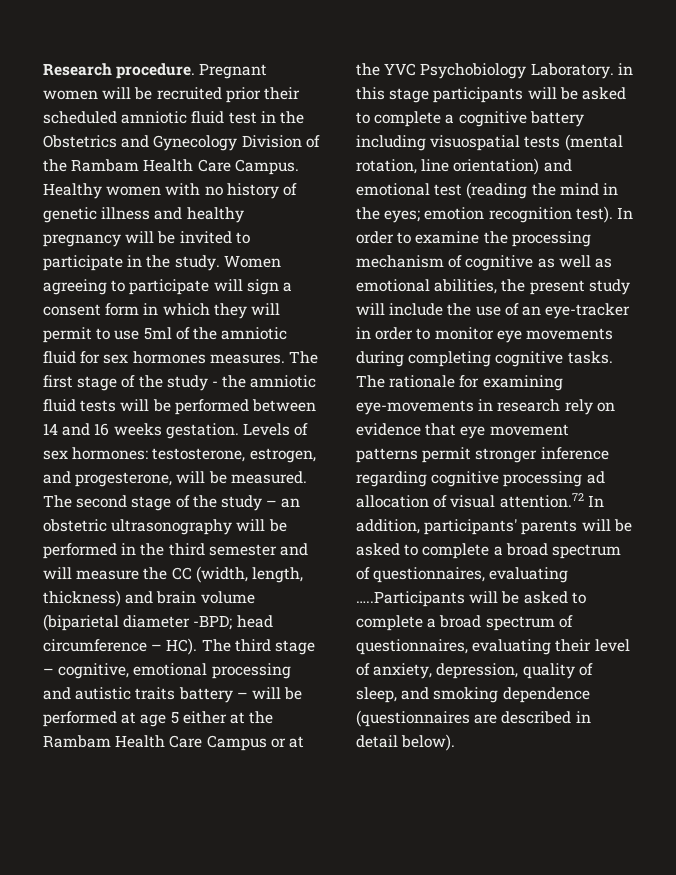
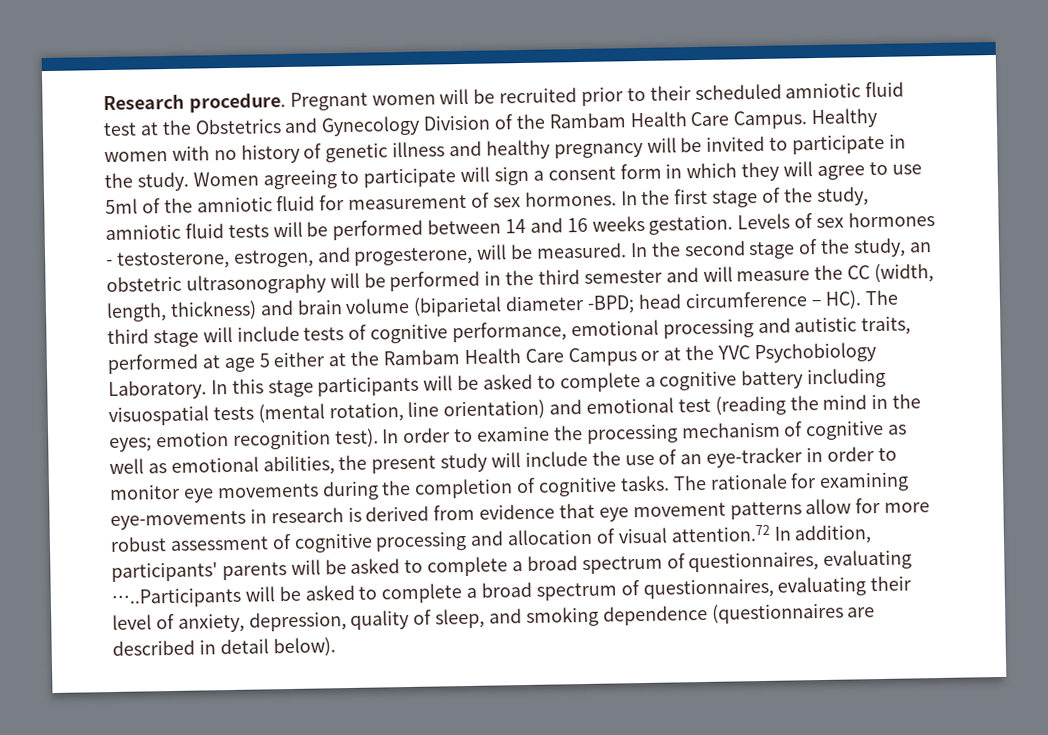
(261, 95) none -> [626,87,646,102] to
[260,111,276,123] in -> [139,122,159,136] at
[43,327,92,343] permit -> [816,165,865,181] agree
[103,351,318,364] sex hormones measures. The -> [348,189,671,210] measurement of sex hormones. In the
[166,375,247,391] study - the -> [815,186,869,207] study,
[72,447,149,460] hormones: -> [847,211,935,228] [106,259,113,267] hormones -
[43,495,72,508] The -> [629,241,681,258] In the
[220,495,278,511] study – -> [853,237,907,258] study,
[43,663,291,679] [43,687,303,703] – cognitive, emotional processing and autistic traits battery – will be -> [202,315,912,344] will include tests of cognitive performance, emotional processing and autistic traits,
[617,63,633,75] in -> [210,380,228,395] In
[408,351,492,367] completing -> [381,477,537,499] the completion of
[564,399,615,415] rely on -> [347,504,476,523] is derived from
[422,447,609,463] [356,471,427,487] permit stronger inference regarding -> [805,497,931,515] [110,533,292,553] allow for more robust assessment of
[586,471,605,484] ad -> [470,530,505,546] and

